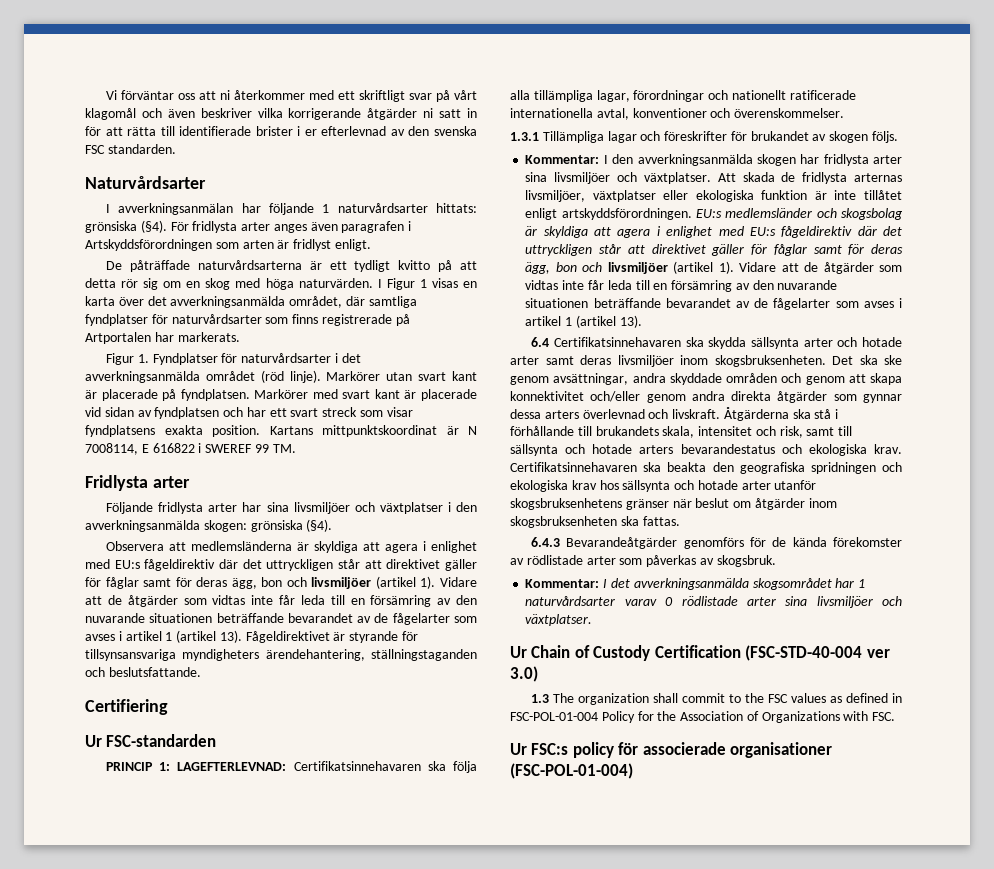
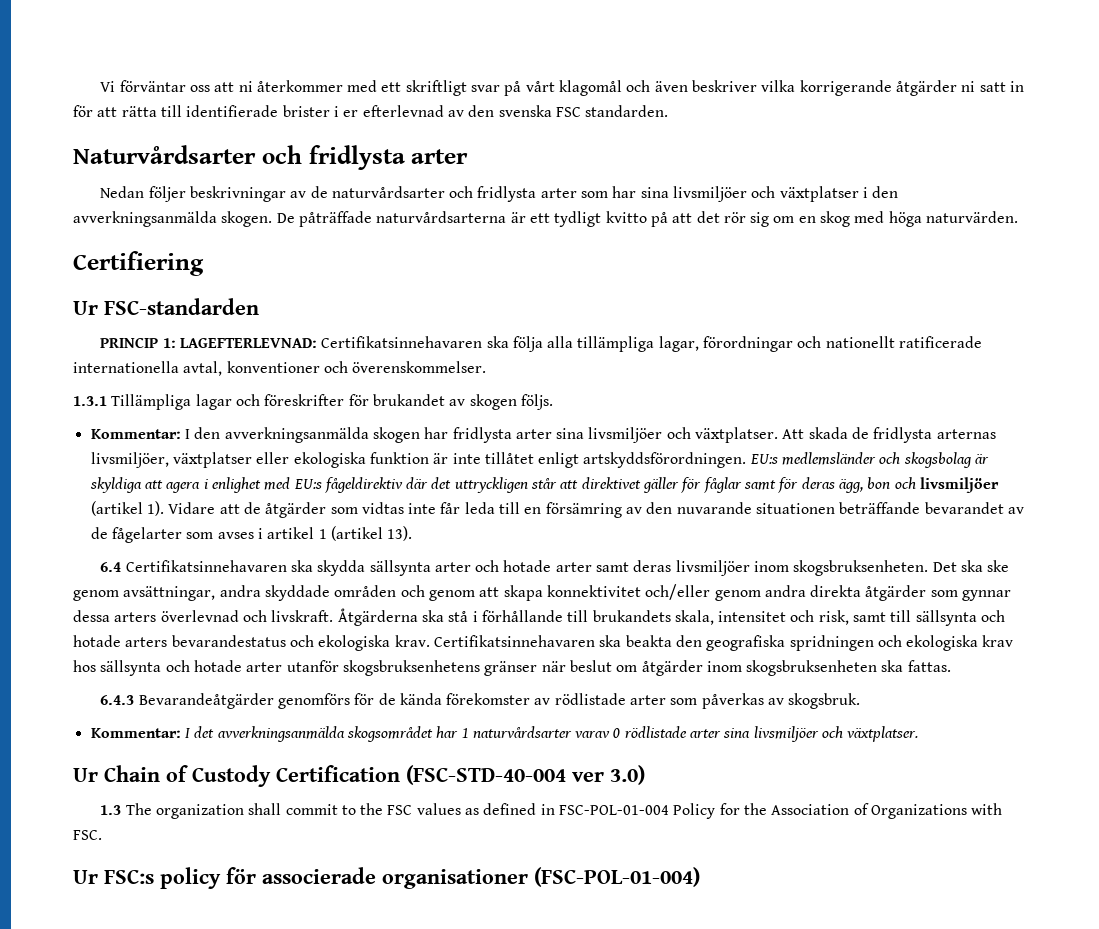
[106,203,478,215] [85,220,412,233] [85,239,371,251] // I avverkningsanmälan har följande 1 naturvårdsarter hittats: grönsiska (§4). För fridlysta arter anges även paragrafen i Artskyddsförordningen som arten är fridlyst enligt. // -> [261,145,469,170] [100,186,899,202] [73,211,273,227] och fridlysta arter // Nedan följer beskrivningar av de naturvårdsarter och fridlysta arter som har sina livsmiljöer och växtplatser i den avverkningsanmälda skogen.
[85,278,116,288] detta -> [696,211,720,223] det
[377,278,478,290] [85,296,417,308] [85,314,410,326] [85,332,240,344] [106,353,361,365] [85,370,477,383] [85,389,477,401] [85,407,413,419] [85,425,477,437] [85,443,296,455] [85,475,190,491] [106,502,477,514] [85,519,333,532] [106,541,477,553] [85,559,478,571] [85,576,477,589] [85,595,477,607] [85,613,477,625] [85,630,419,643] [85,649,477,661] [85,667,201,677] I Figur 1 visas en karta över det avverkningsanmälda området, där samtliga fyndplatser för naturvårdsarter som finns registrerade på Artportalen har markerats. // Figur 1. Fyndplatser för naturvårdsarter i det avverkningsanmälda området (röd linje). Markörer utan svart kant är placerade på fyndplatsen. Markörer med svart kant är placerade vid sidan av fyndplatsen och har ett svart streck som visar fyndplatsens exakta position. Kartans mittpunktskoordinat är N 7008114, E 616822 i SWEREF 99 TM. // Fridlysta arter // Följande fridlysta arter har sina livsmiljöer och växtplatser i den avverkningsanmälda skogen: grönsiska (§4). // Observera att medlemsländerna är skyldiga att agera i enlighet med EU:s fågeldirektiv där det uttryckligen står att direktivet gäller för fåglar samt för deras ägg, bon och livsmiljöer (artikel 1). Vidare att de åtgärder som vidtas inte får leda till en försämring av den nuvarande situationen beträffande bevarandet av de fågelarter som avses i artikel 1 (artikel 13). Fågeldirektivet är styrande för tillsynsansvariga myndigheters ärendehantering, ställningstaganden och beslutsfattande. -> (1019, 217) none

